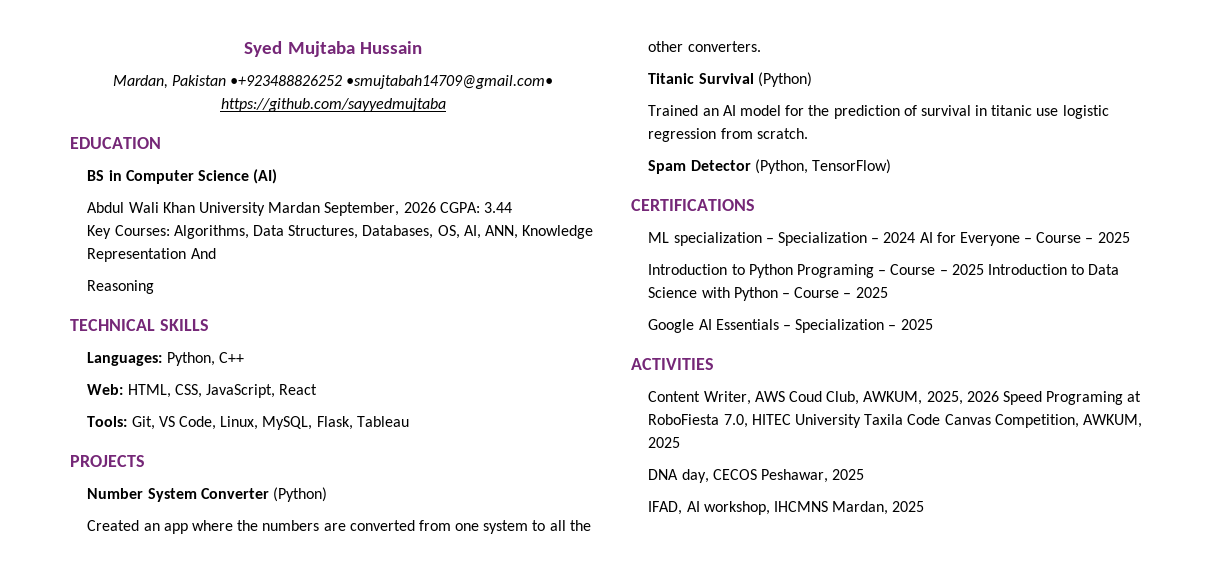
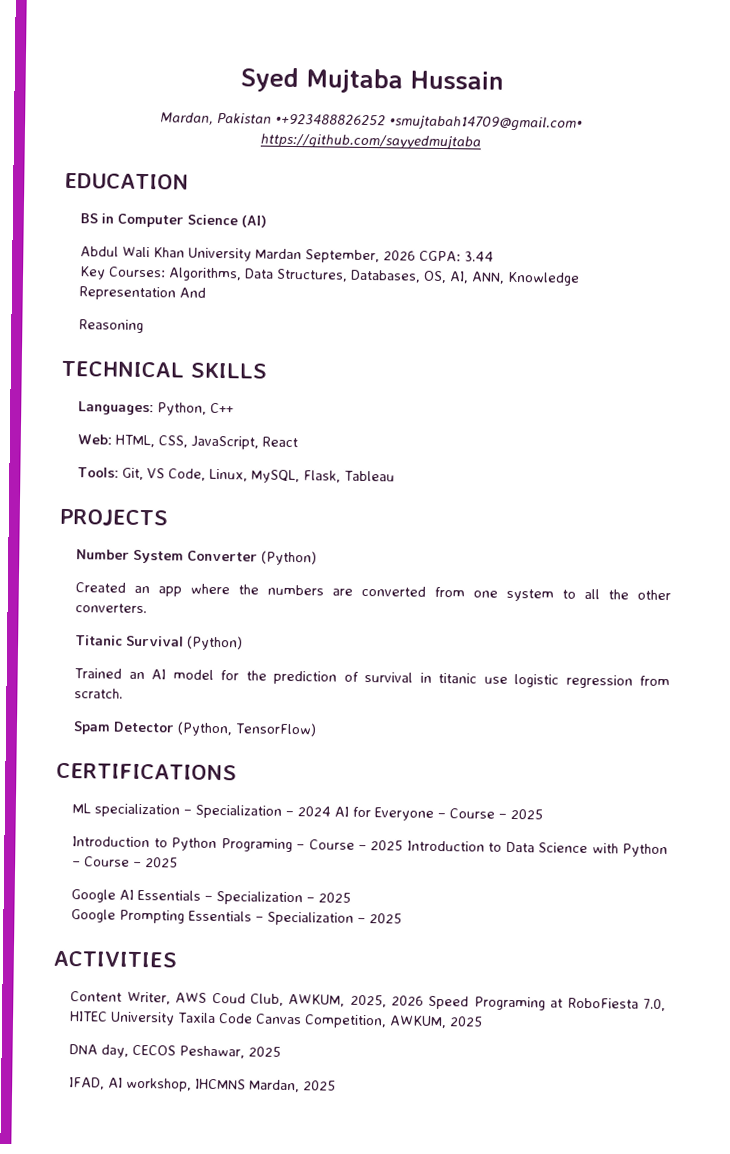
(933, 324) none -> [71,909,403,926] // Google Prompting Essentials – Specialization – 2025

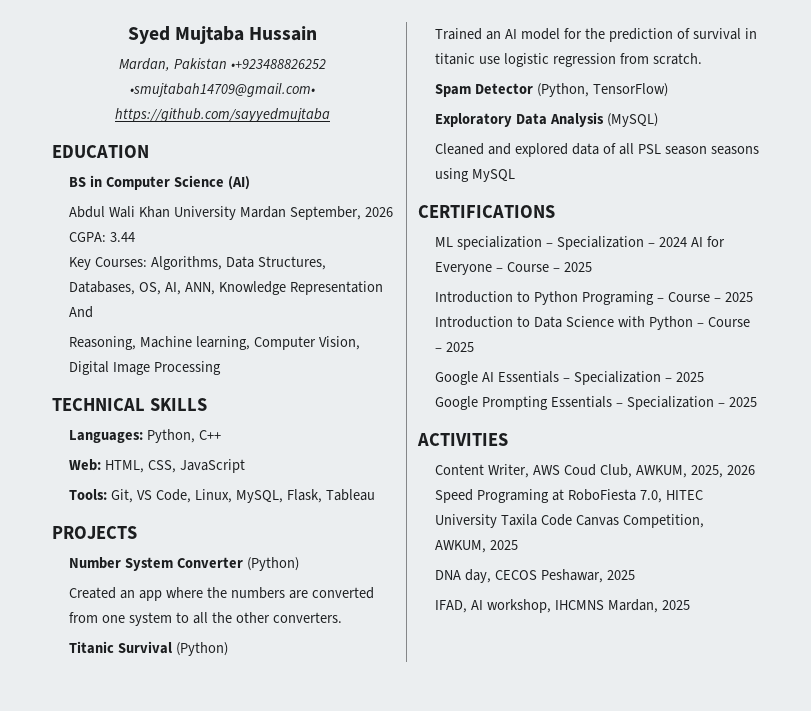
[79,319,145,334] Reasoning -> [69,336,361,350] [69,361,222,375] Reasoning, Machine learning, Computer Vision, Digital Image Processing
[191,435,299,450] JavaScript, React -> [180,459,246,473] JavaScript
(318, 729) none -> [435,112,659,127] [435,143,759,157] [435,168,516,182] // Exploratory Data Analysis (MySQL) // Cleaned and explored data of all PSL season seasons using MySQL

